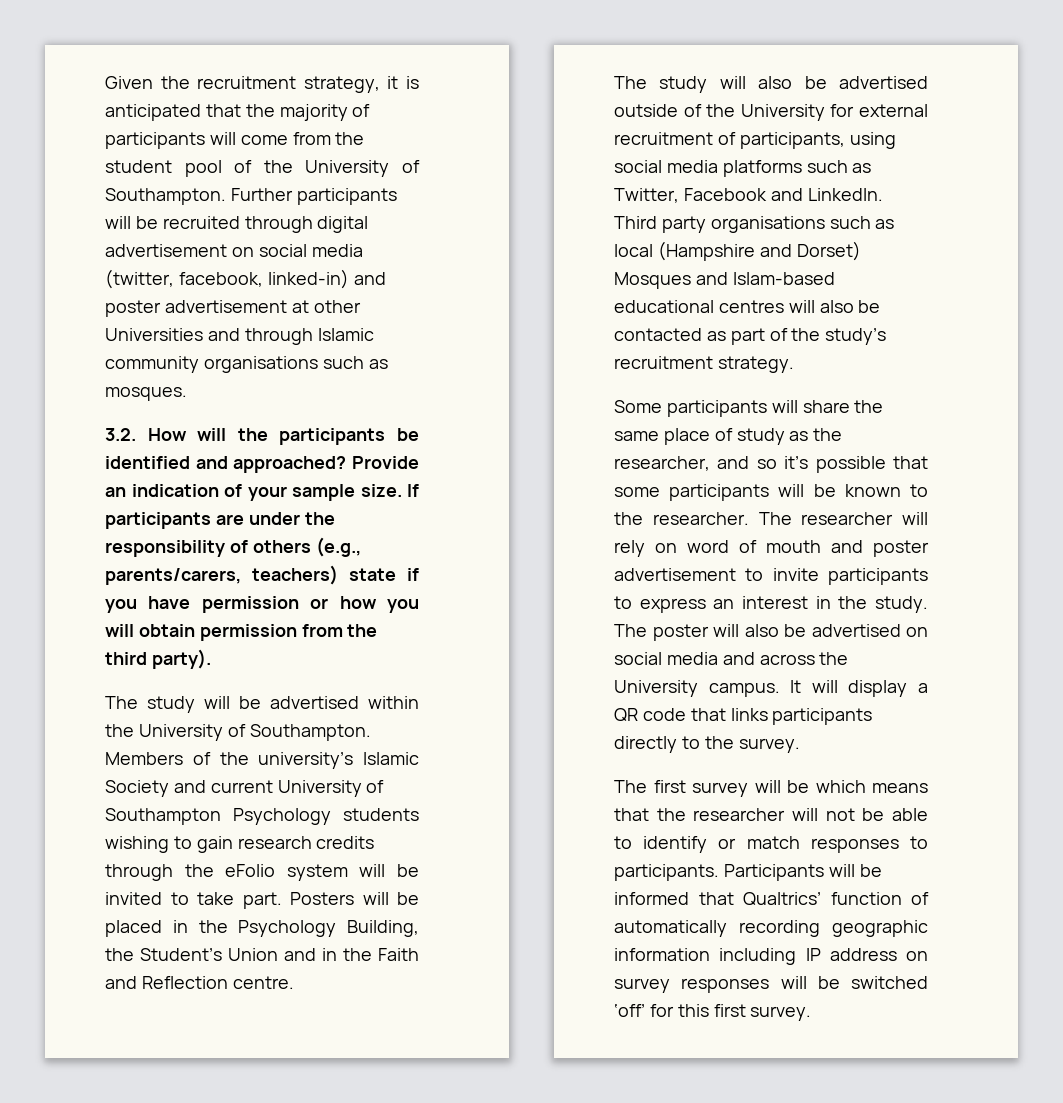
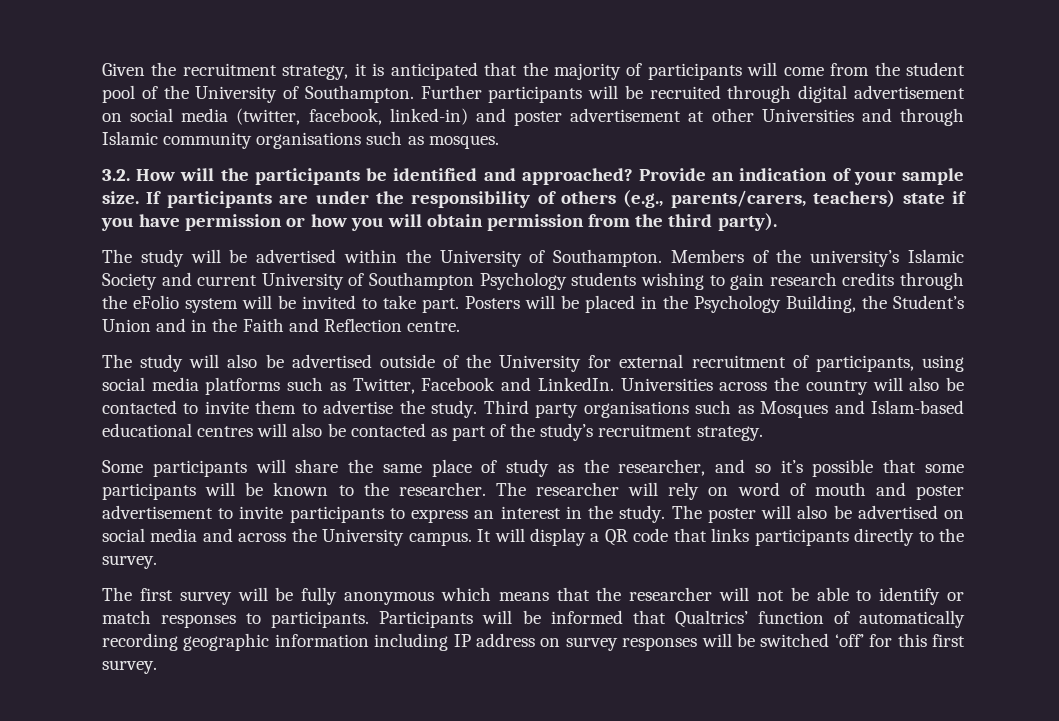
(883, 194) none -> [620,377,965,395] [102,400,478,418] Universities across the country will also be contacted to invite them to advertise the study.
[614,241,861,261] local (Hampshire and Dorset) -> (754, 409) none
(809, 786) none -> [301,587,434,605] fully anonymous

